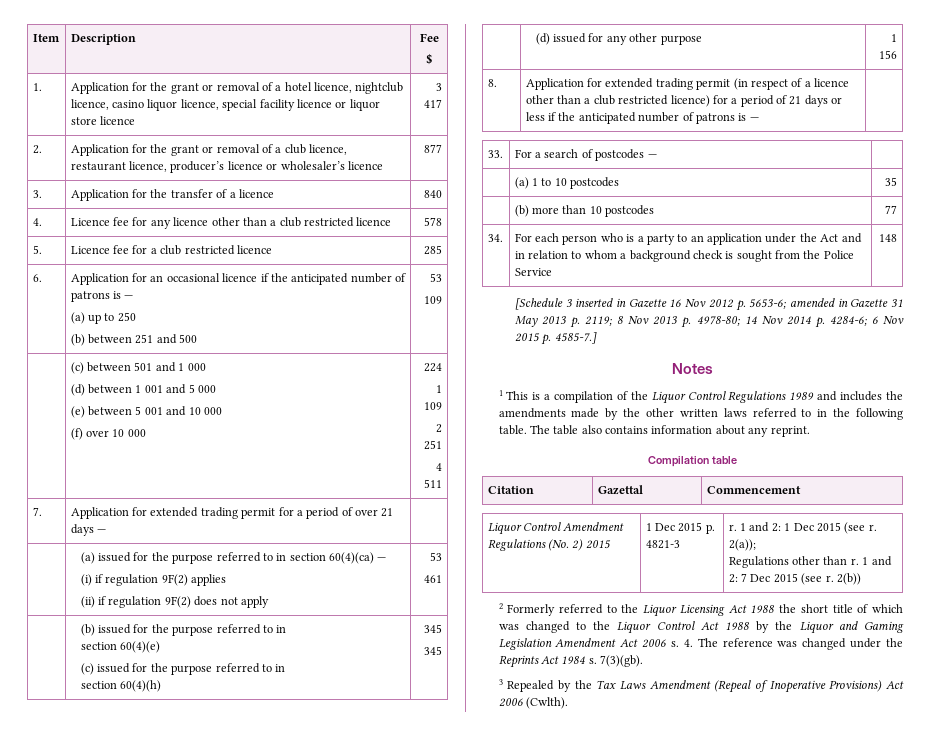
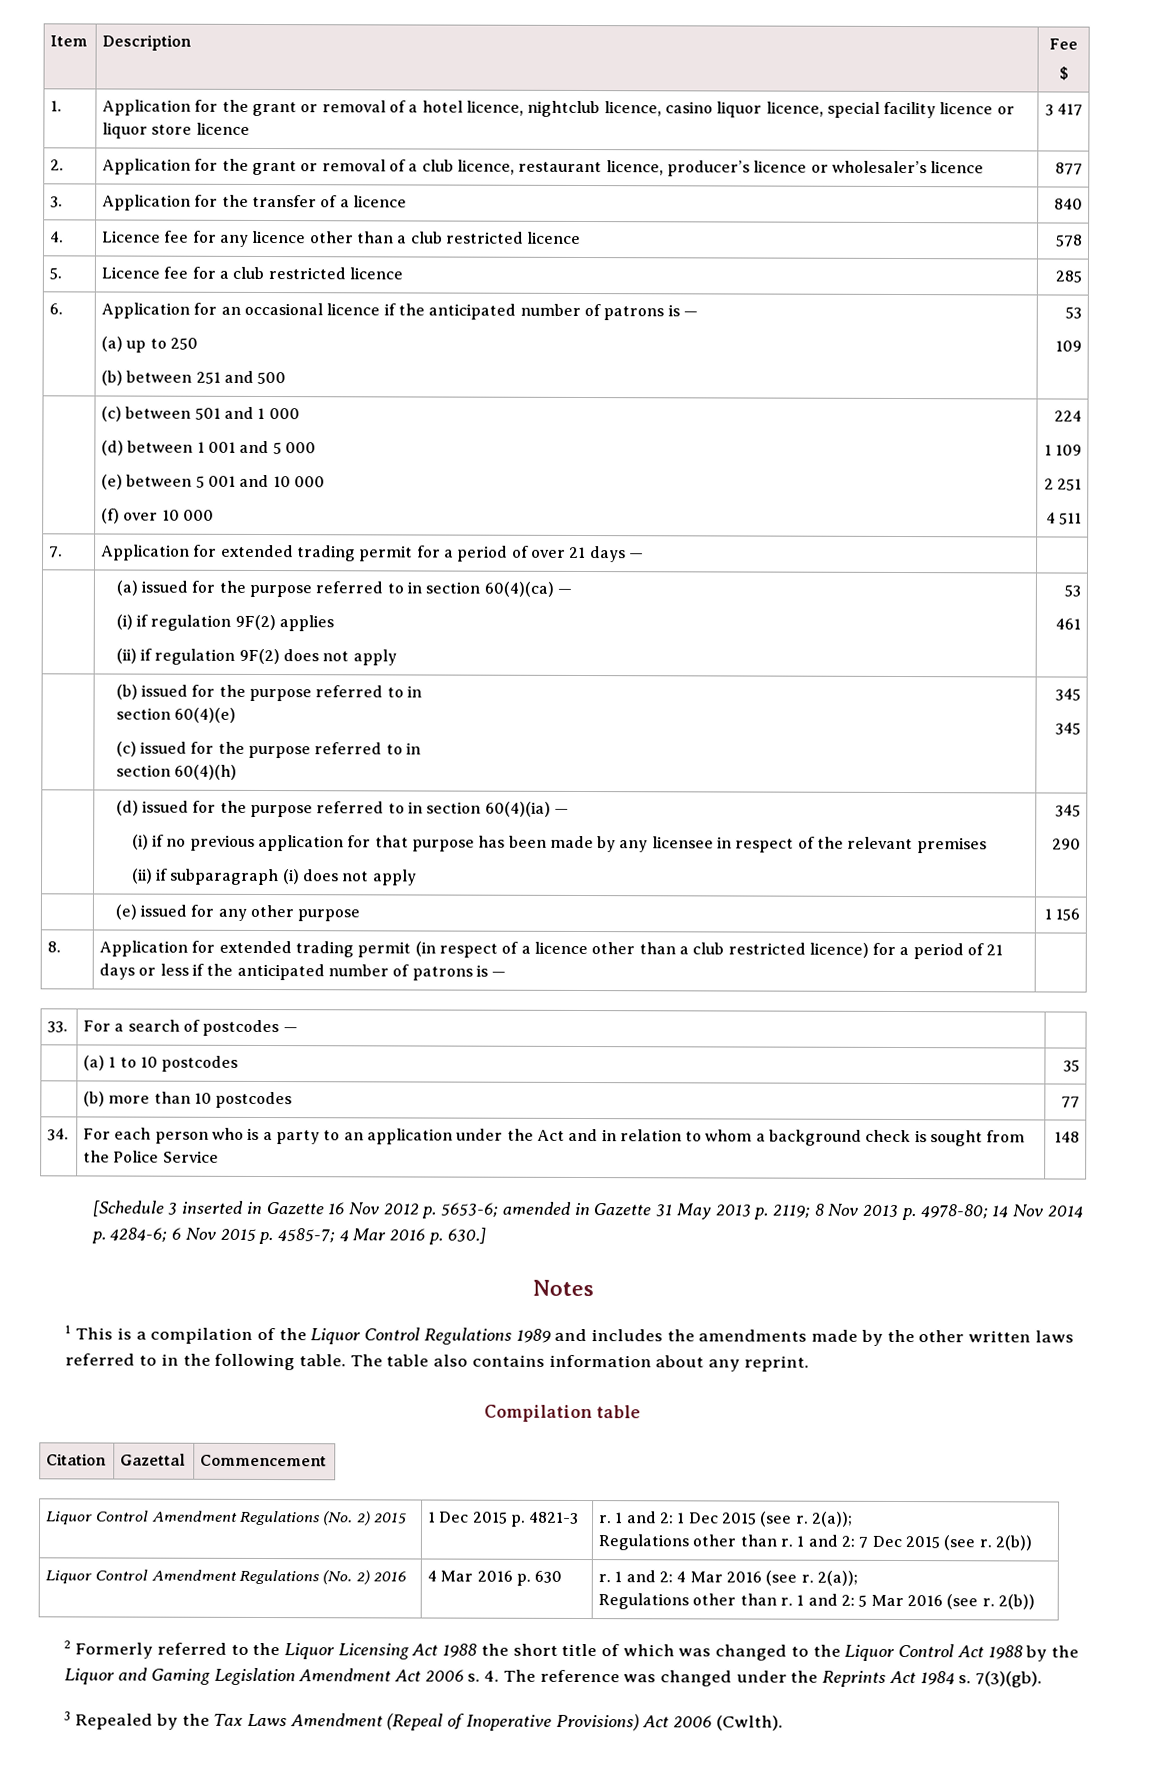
(604, 37) none -> [219,800,570,818] [131,834,987,854] [131,868,417,886] [1054,804,1081,817] [1051,838,1081,850] [114,904,215,920] the purpose referred to in section 60(4)(ia) — // (i) if no previous application for that purpose has been made by any licensee in respect of the relevant premises // (ii) if subparagraph (i) does not apply | 345 // 290 // | (e) issued for
[554,332,597,344] 4585-7.] -> [277,1227,486,1245] 4585-7; 4 Mar 2016 p. 630.]
(861, 579) none -> [45,1569,406,1585] [427,1570,563,1586] [598,1570,858,1586] [598,1593,1035,1610] // Liquor Control Amendment Regulations (No. 2) 2016 | 4 Mar 2016 p. 630 | r. 1 and 2: 4 Mar 2016 (see r. 2(a)); // Regulations other than r. 1 and 2: 5 Mar 2016 (see r. 2(b))

